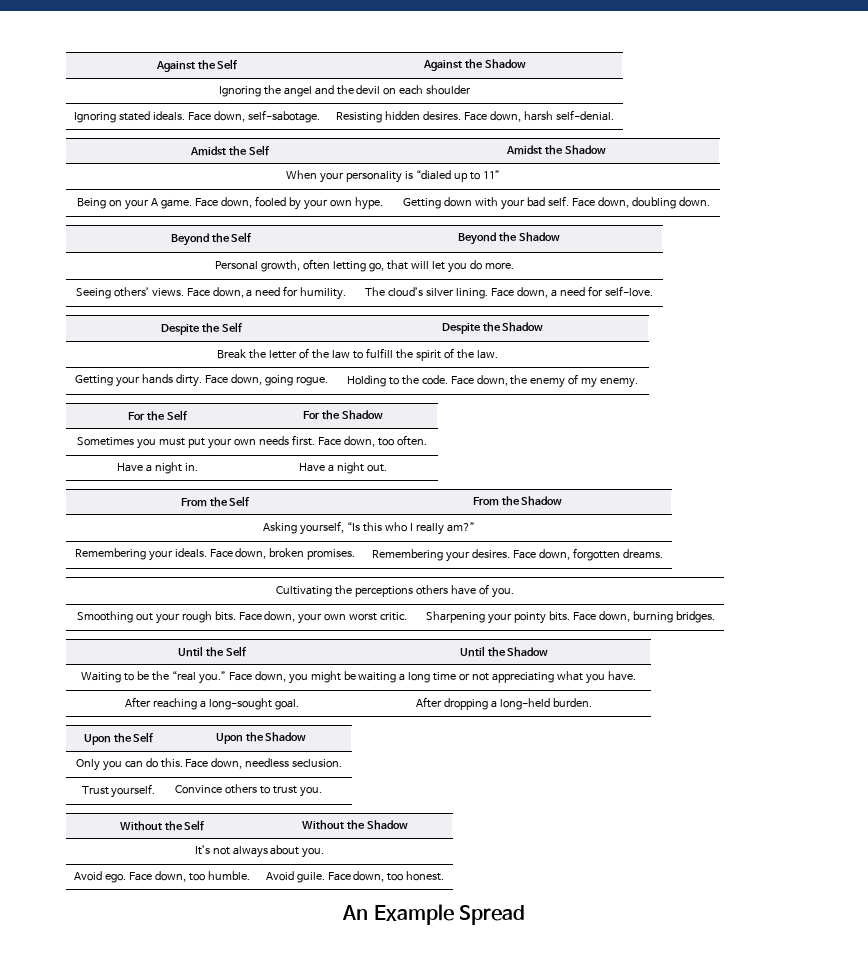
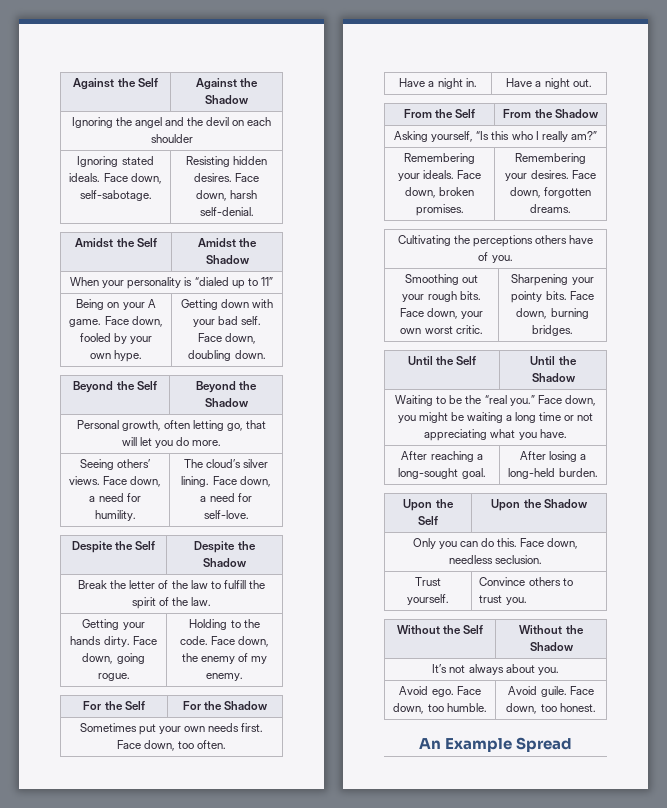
[137,438,186,449] you must -> (137, 727) none
[444,698,489,710] dropping -> [549,451,577,462] losing

